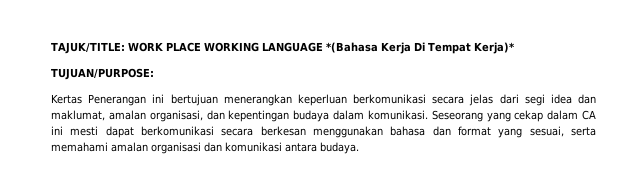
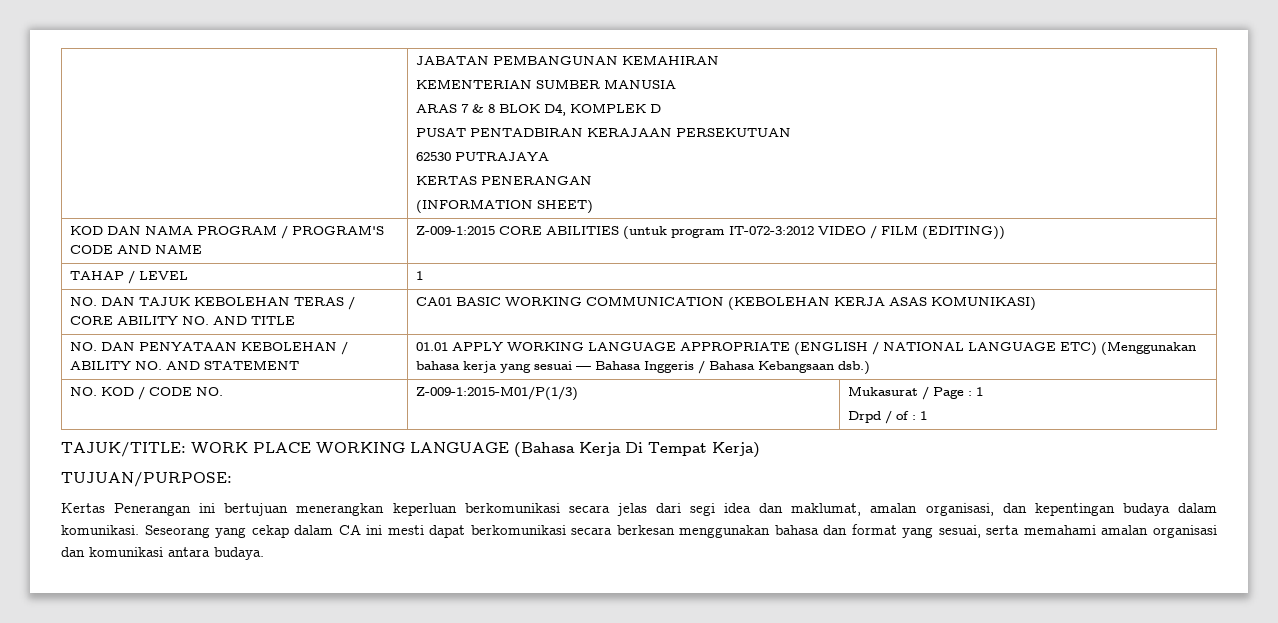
(51, 48) none -> [416,55,720,65] [416,79,677,89] [416,103,662,116] [416,128,792,137] [416,152,550,161] [416,176,593,185] [416,199,594,214] [70,225,385,239] [70,244,203,254] [416,225,1006,240] [70,270,189,284] [416,271,424,280] [70,296,356,310] [70,316,296,325] [416,296,1037,311] [70,341,349,355] [70,360,300,370] [416,341,1197,356] [416,360,871,375] [70,386,224,400] [416,386,579,401] [848,386,984,400] [848,410,928,424] | JABATAN PEMBANGUNAN KEMAHIRAN // KEMENTERIAN SUMBER MANUSIA // ARAS 7 & 8 BLOK D4, KOMPLEK D // PUSAT PENTADBIRAN KERAJAAN PERSEKUTUAN // 62530 PUTRAJAYA // KERTAS PENERANGAN // (INFORMATION SHEET) // KOD DAN NAMA PROGRAM / PROGRAM'S CODE AND NAME | Z-009-1:2015 CORE ABILITIES (untuk program IT-072-3:2012 VIDEO / FILM (EDITING)) // TAHAP / LEVEL | 1 // NO. DAN TAJUK KEBOLEHAN TERAS / CORE ABILITY NO. AND TITLE | CA01 BASIC WORKING COMMUNICATION (KEBOLEHAN KERJA ASAS KOMUNIKASI) // NO. DAN PENYATAAN KEBOLEHAN / ABILITY NO. AND STATEMENT | 01.01 APPLY WORKING LANGUAGE APPROPRIATE (ENGLISH / NATIONAL LANGUAGE ETC) (Menggunakan bahasa kerja yang sesuai — Bahasa Inggeris / Bahasa Kebangsaan dsb.) // NO. KOD / CODE NO. | Z-009-1:2015-M01/P(1/3) | Mukasurat / Page : 1 // Drpd / of : 1 //
[326,42,378,53] *(Bahasa -> [514,442,575,457] (Bahasa
[473,42,514,54] Kerja)* -> [712,442,760,458] Kerja)

